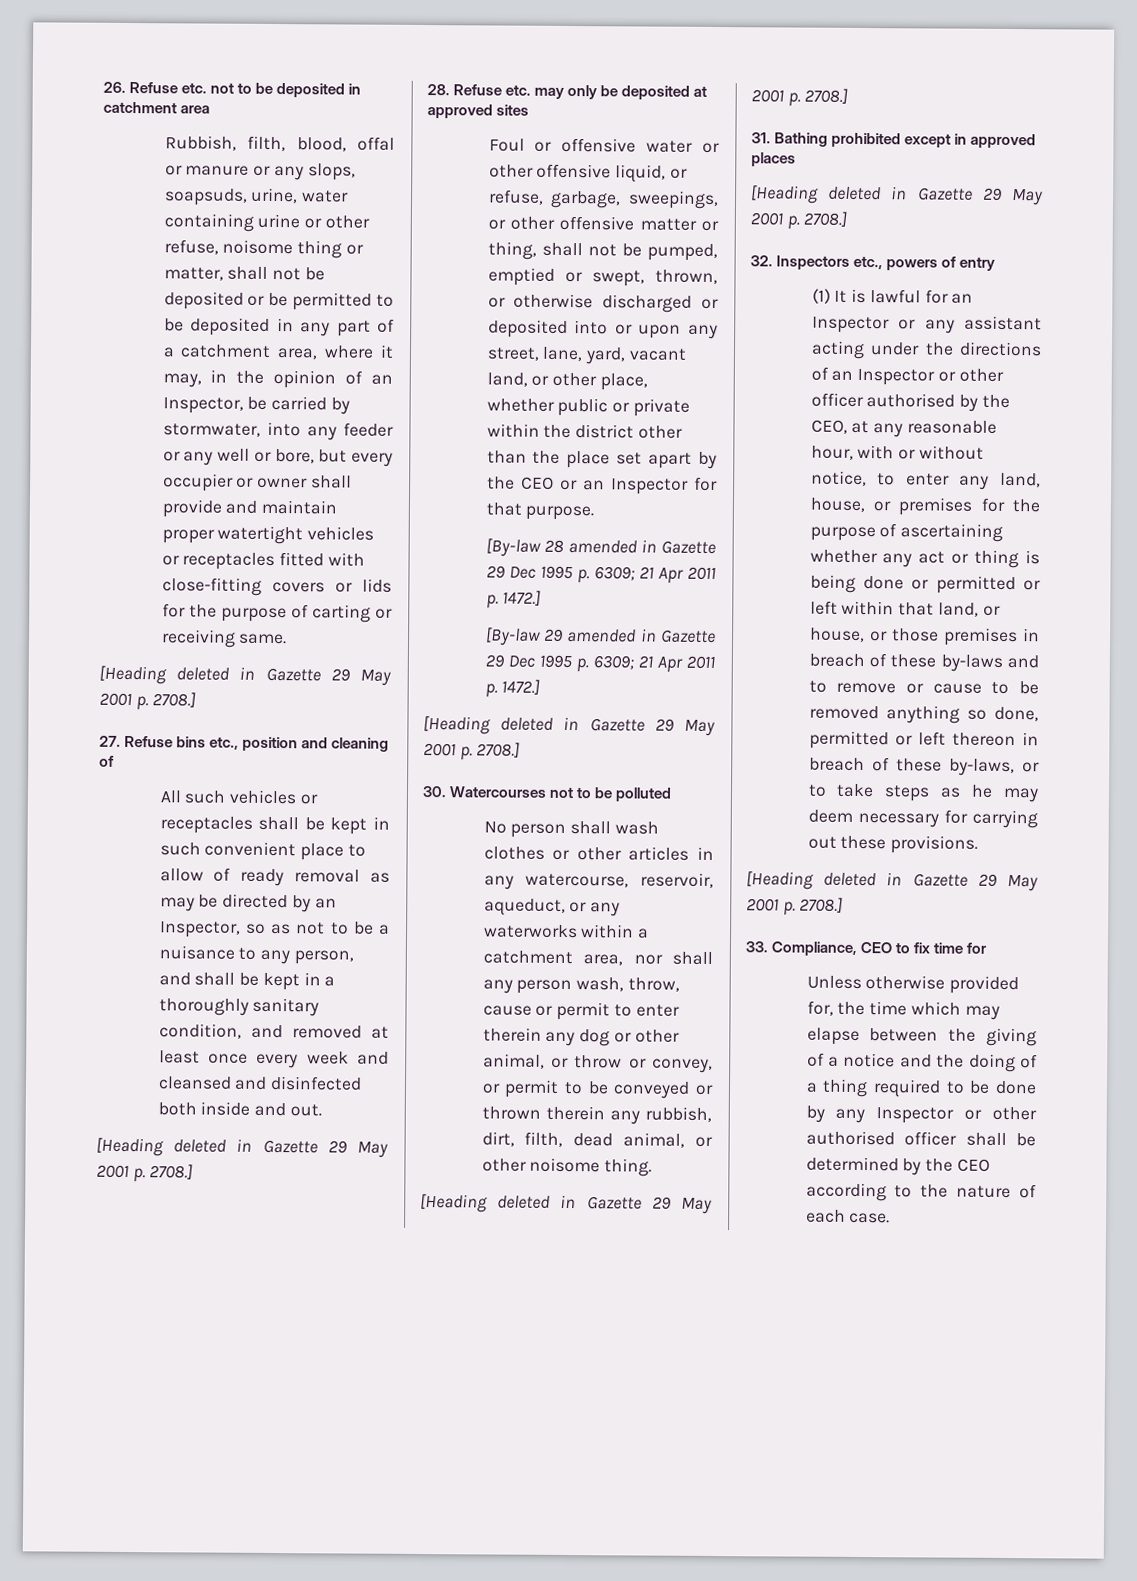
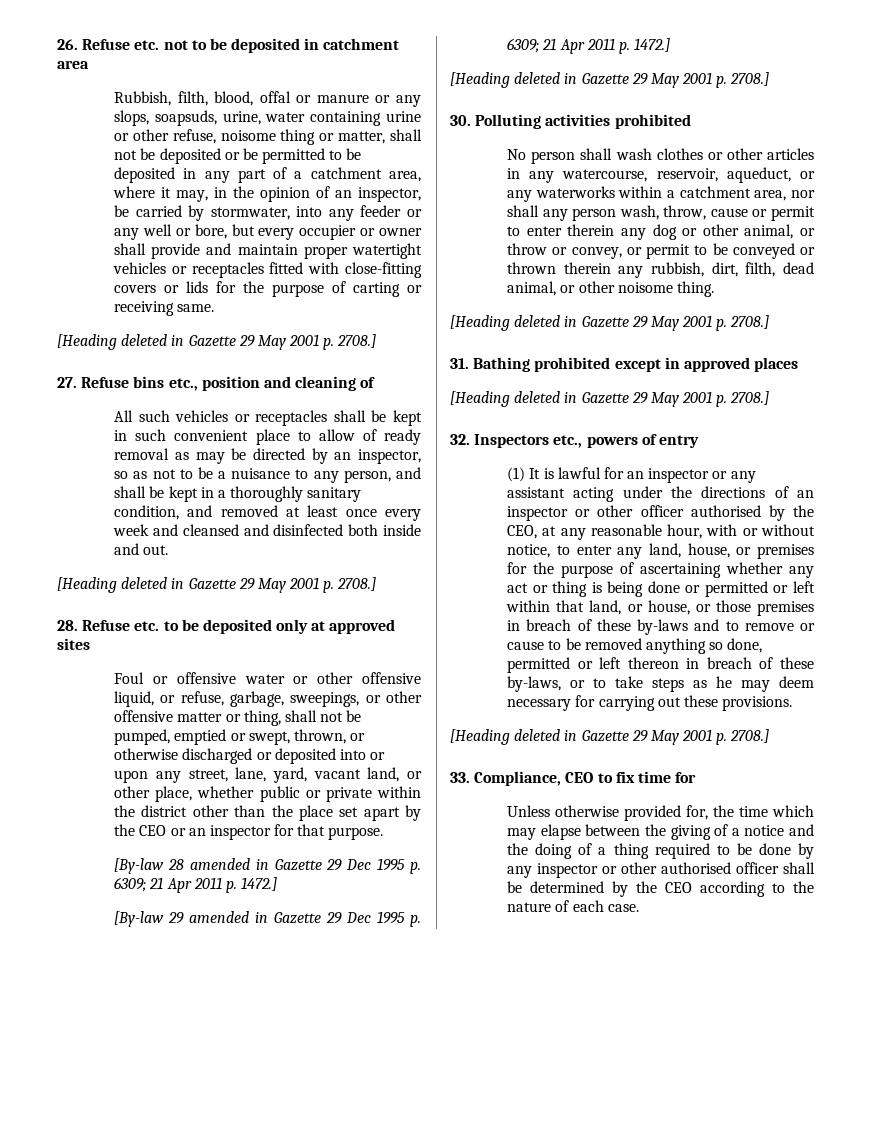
[162,397,244,414] Inspector, -> [357,187,421,202] inspector,
[158,921,241,938] Inspector, -> [358,449,421,464] inspector,
[534,84,691,100] may only be deposited -> [163,619,309,634] to be deposited only
[610,478,689,495] Inspector -> [209,825,271,840] inspector
[449,786,673,802] Watercourses not to be polluted -> [475,114,691,129] Polluting activities prohibited
[811,316,890,334] Inspector -> [648,468,710,483] inspector
[857,368,936,386] Inspector -> [507,506,569,521] inspector
[876,1107,955,1124] Inspector -> [537,863,599,878] inspector

